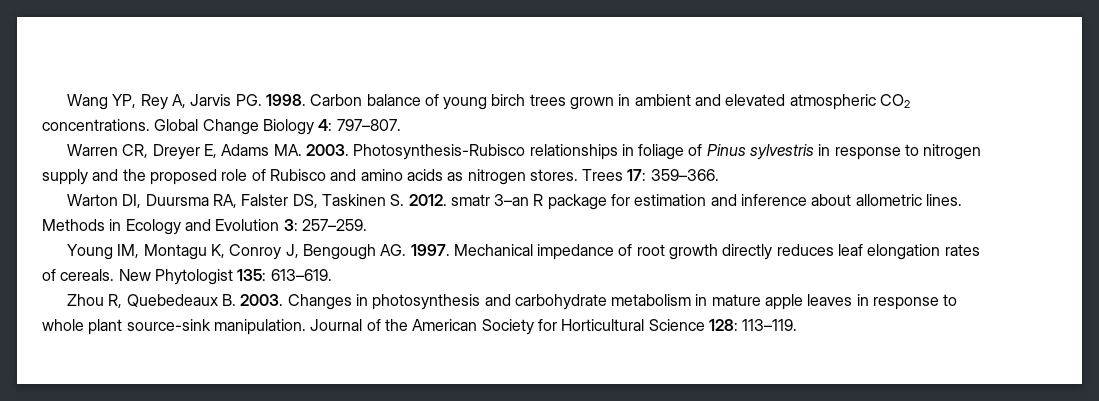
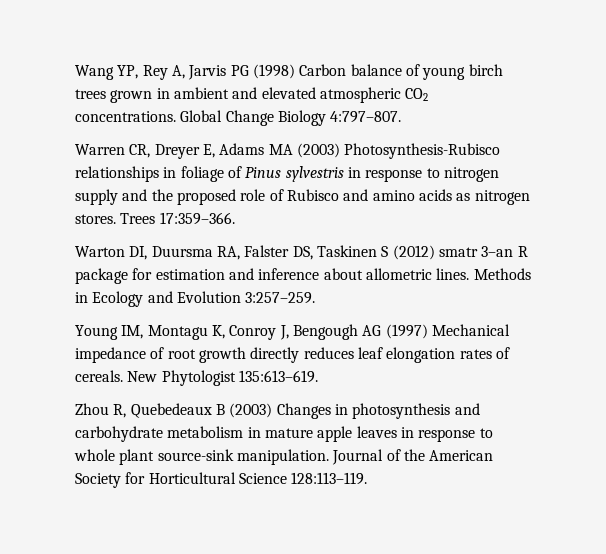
[235,94,306,106] PG. 1998. -> [230,64,295,79] PG (1998)
[318,119,401,131] 4: 797–807. -> [330,111,402,123] 4:797–807.
[273,144,349,156] MA. 2003. -> [268,143,340,158] MA (2003)
[627,169,719,181] 17: 359–366. -> [159,212,235,225] 17:359–366.
[390,194,447,206] S. 2012. -> [381,245,435,260] S (2012)
[283,219,367,231] 3: 257–259. -> [245,292,316,304] 3:257–259.
[380,244,450,256] AG. 1997. -> [362,324,428,339] AG (1997)
[237,269,332,281] 135: 613–619. -> [238,370,318,383] 135:613–619.
[221,294,284,306] B. 2003. -> [215,403,273,418] B (2003)
[708,319,798,331] 128: 113–119. -> [291,472,368,485] 128:113–119.

